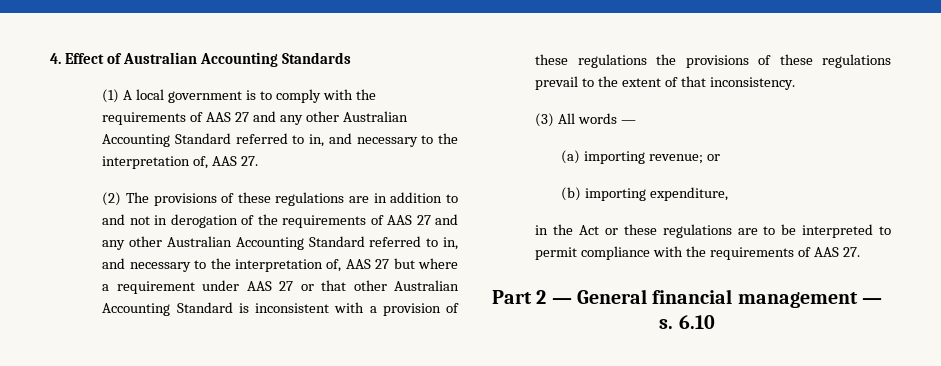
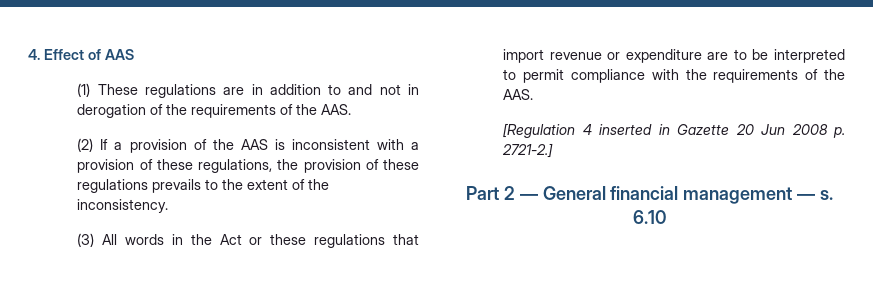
[122,52,351,67] [102,89,376,103] [102,111,408,125] [102,133,459,147] [102,156,259,169] [102,192,271,206] Australian Accounting Standards // (1) A local government is to comply with the requirements of AAS 27 and any other Australian Accounting Standard referred to in, and necessary to the interpretation of, AAS 27. // (2) The provisions of these -> [104,49,134,60] [77,83,138,97] AAS // (1) These
[387,214,458,225] [102,236,458,250] [102,258,458,272] [102,280,460,294] [102,302,233,316] AAS 27 and any other Australian Accounting Standard referred to in, and necessary to the interpretation of, AAS 27 but where a requirement under AAS 27 or that other Australian Accounting Standard -> [296,104,352,115] [77,138,268,153] the AAS. // (2) If a provision of the AAS
[577,54,891,68] [535,76,579,90] regulations the provisions of these regulations prevail -> [198,159,419,173] [77,179,202,193] regulations, the provision of these regulations prevails
[680,76,706,87] that -> [308,179,330,190] the
[621,120,637,124] [561,150,721,164] [561,187,729,201] — // (a) importing revenue; or // (b) importing expenditure, // -> (165, 239) none
(732, 231) none -> [393,234,420,245] [503,49,702,63] that import revenue or expenditure
[813,247,860,257] AAS 27. -> [824,69,845,80] [503,89,534,100] [503,123,845,138] [502,143,554,158] the AAS. // [Regulation 4 inserted in Gazette 20 Jun 2008 p. 2721-2.]

